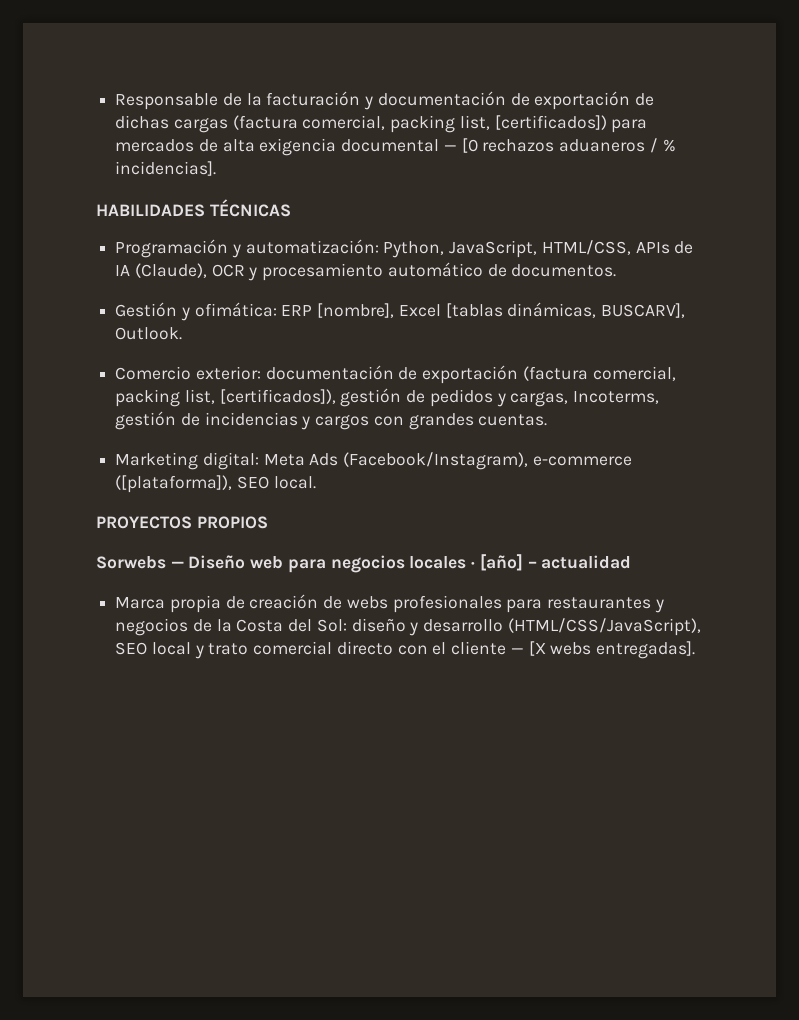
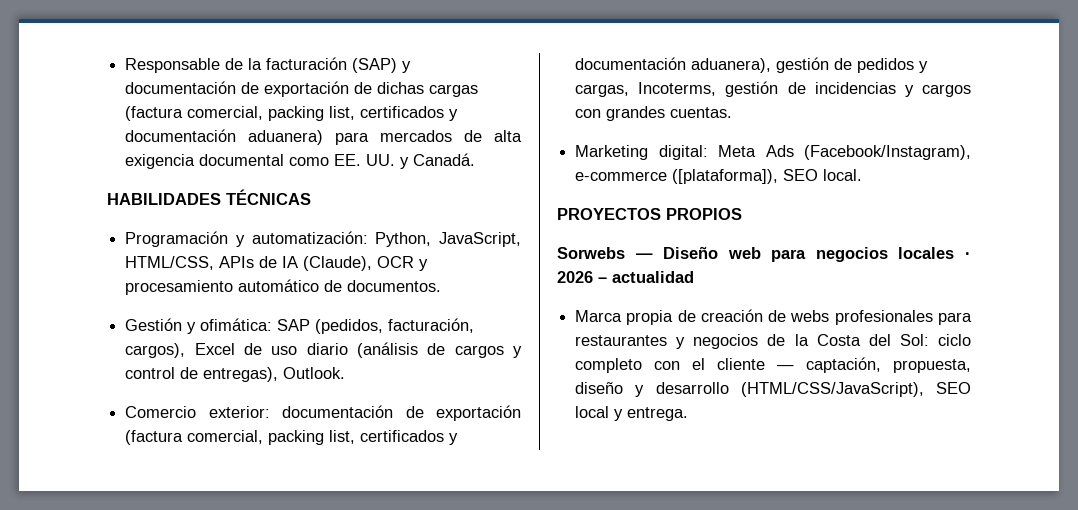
(361, 98) none -> [352,58,398,73] (SAP)
[494,115,607,130] [certificados]) -> [360,106,459,121] [125,129,324,145] certificados y documentación aduanera)
[443,138,676,153] [115,161,217,176] — [0 rechazos aduaneros / % incidencias]. -> [289,153,476,169] como EE. UU. y Canadá.
[281,302,686,318] ERP [nombre], Excel [tablas dinámicas, BUSCARV], -> [277,318,475,334] [125,342,522,358] [125,367,279,382] SAP (pedidos, facturación, cargos), Excel de uso diario (análisis de cargos y control de entregas),
[219,389,336,404] [certificados]), -> [360,430,459,445] [575,57,772,73] certificados y documentación aduanera),
[479,554,523,571] [año] -> [557,271,593,283] 2026
(347, 625) none -> [938,334,971,346] [575,357,971,373] ciclo completo con el cliente — captación, propuesta,
[208,641,695,659] trato comercial directo con el cliente — [X webs entregadas]. -> [627,407,689,421] entrega.

